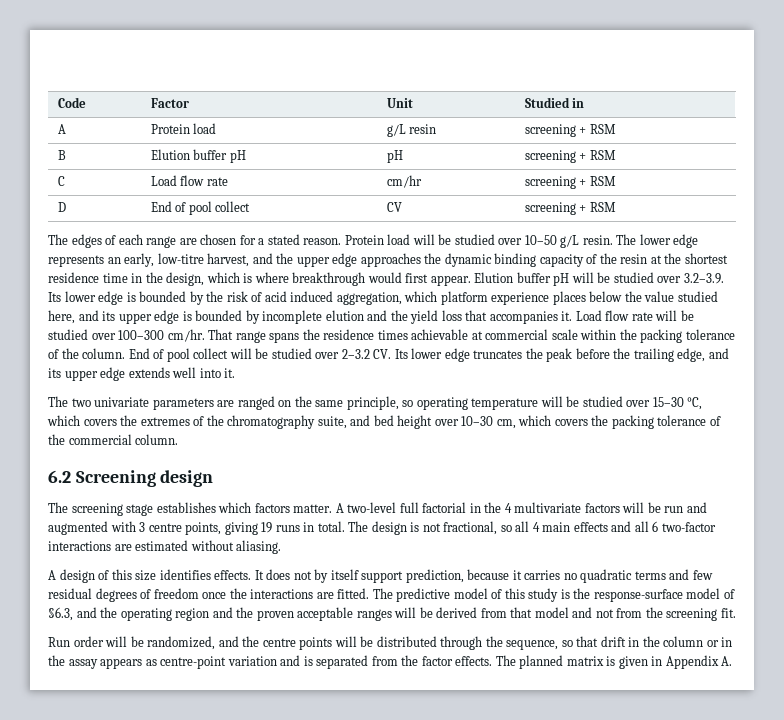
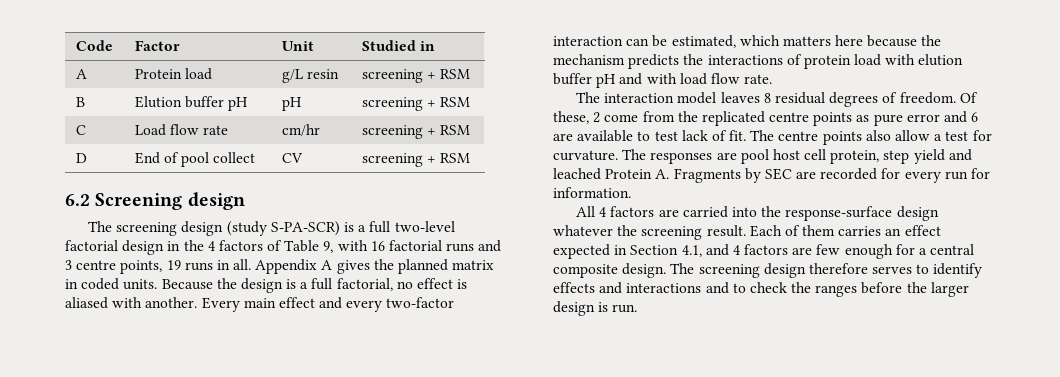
[48,234,699,248] [48,253,728,267] [48,272,724,286] [48,291,718,305] [48,310,694,324] [48,329,735,343] [48,348,729,362] [48,367,236,381] [48,396,703,410] [47,415,721,429] [48,434,179,445] // The edges of each range are chosen for a stated reason. Protein load will be studied over 10–50 g/L resin. The lower edge represents an early, low-titre harvest, and the upper edge approaches the dynamic binding capacity of the resin at the shortest residence time in the design, which is where breakthrough would first appear. Elution buffer pH will be studied over 3.2–3.9. Its lower edge is bounded by the risk of acid induced aggregation, which platform experience places below the value studied here, and its upper edge is bounded by incomplete elution and the yield loss that accompanies it. Load flow rate will be studied over 100–300 cm/hr. That range spans the residence times achievable at commercial scale within the packing tolerance of the column. End of pool collect will be studied over 2–3.2 CV. Its lower edge truncates the peak before the trailing edge, and its upper edge extends well into it. // The two univariate parameters are ranged on the same principle, so operating temperature will be studied over 15–30 °C, which covers the extremes of the chromatography suite, and bed height over 10–30 cm, which covers the packing tolerance of the commercial column. -> (471, 158) none
[126,502,707,516] [48,521,136,535] stage establishes which factors matter. A two-level full factorial in the 4 multivariate factors will be run and augmented with -> [181,221,455,236] [65,240,502,255] design (study S-PA-SCR) is a full two-level factorial design in the 4 factors of Table 9, with 16 factorial runs and
[224,522,258,535] giving -> (163, 267) none
[317,521,716,535] [48,540,282,554] [48,569,713,583] [48,588,735,602] [48,607,736,621] [48,636,733,650] [48,655,733,669] total. The design is not fractional, so all 4 main effects and all 6 two-factor interactions are estimated without aliasing. // A design of this size identifies effects. It does not by itself support prediction, because it carries no quadratic terms and few residual degrees of freedom once the interactions are fitted. The predictive model of this study is the response-surface model of §6.3, and the operating region and the proven acceptable ranges will be derived from that model and not from the screening fit. // Run order will be randomized, and the centre points will be distributed through the sequence, so that drift in the column or in the assay appears as centre-point variation and is separated from the factor effects. The planned matrix is given in Appendix A. -> [233,259,495,274] [65,278,468,293] [65,297,455,312] [553,35,942,48] [553,54,964,69] [553,73,773,88] [576,92,978,107] [553,111,979,126] [553,130,992,145] [553,149,972,164] [553,168,991,183] [553,187,631,198] [576,206,939,221] [553,225,941,240] [553,244,975,259] [553,263,983,278] [553,282,969,297] [553,301,638,316] all. Appendix A gives the planned matrix in coded units. Because the design is a full factorial, no effect is aliased with another. Every main effect and every two-factor interaction can be estimated, which matters here because the mechanism predicts the interactions of protein load with elution buffer pH and with load flow rate. // The interaction model leaves 8 residual degrees of freedom. Of these, 2 come from the replicated centre points as pure error and 6 are available to test lack of fit. The centre points also allow a test for curvature. The responses are pool host cell protein, step yield and leached Protein A. Fragments by SEC are recorded for every run for information. // All 4 factors are carried into the response-surface design whatever the screening result. Each of them carries an effect expected in Section 4.1, and 4 factors are few enough for a central composite design. The screening design therefore serves to identify effects and interactions and to check the ranges before the larger design is run.

